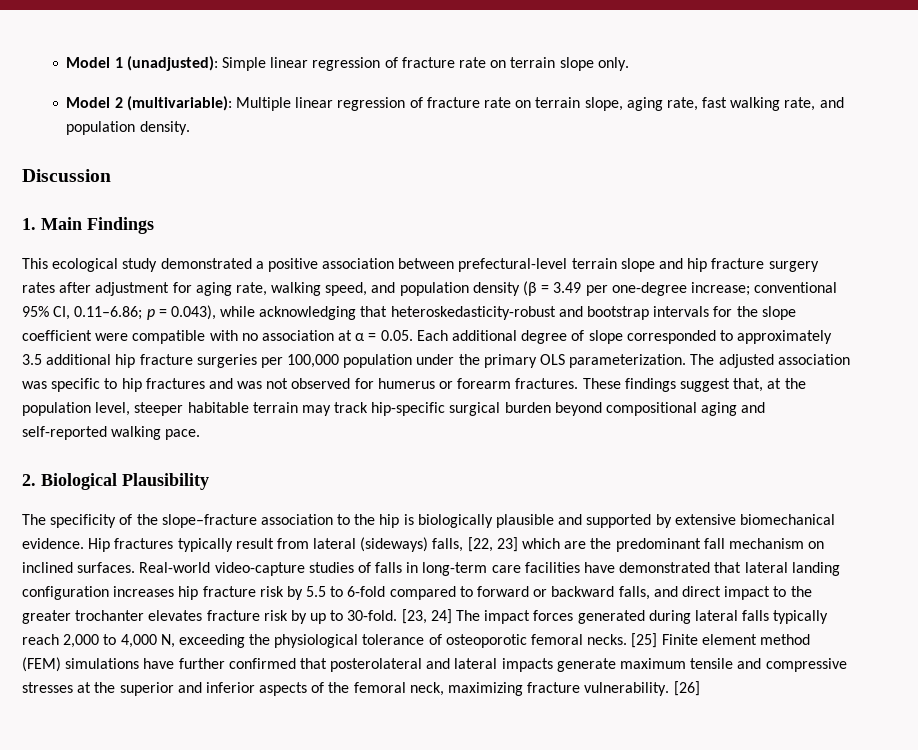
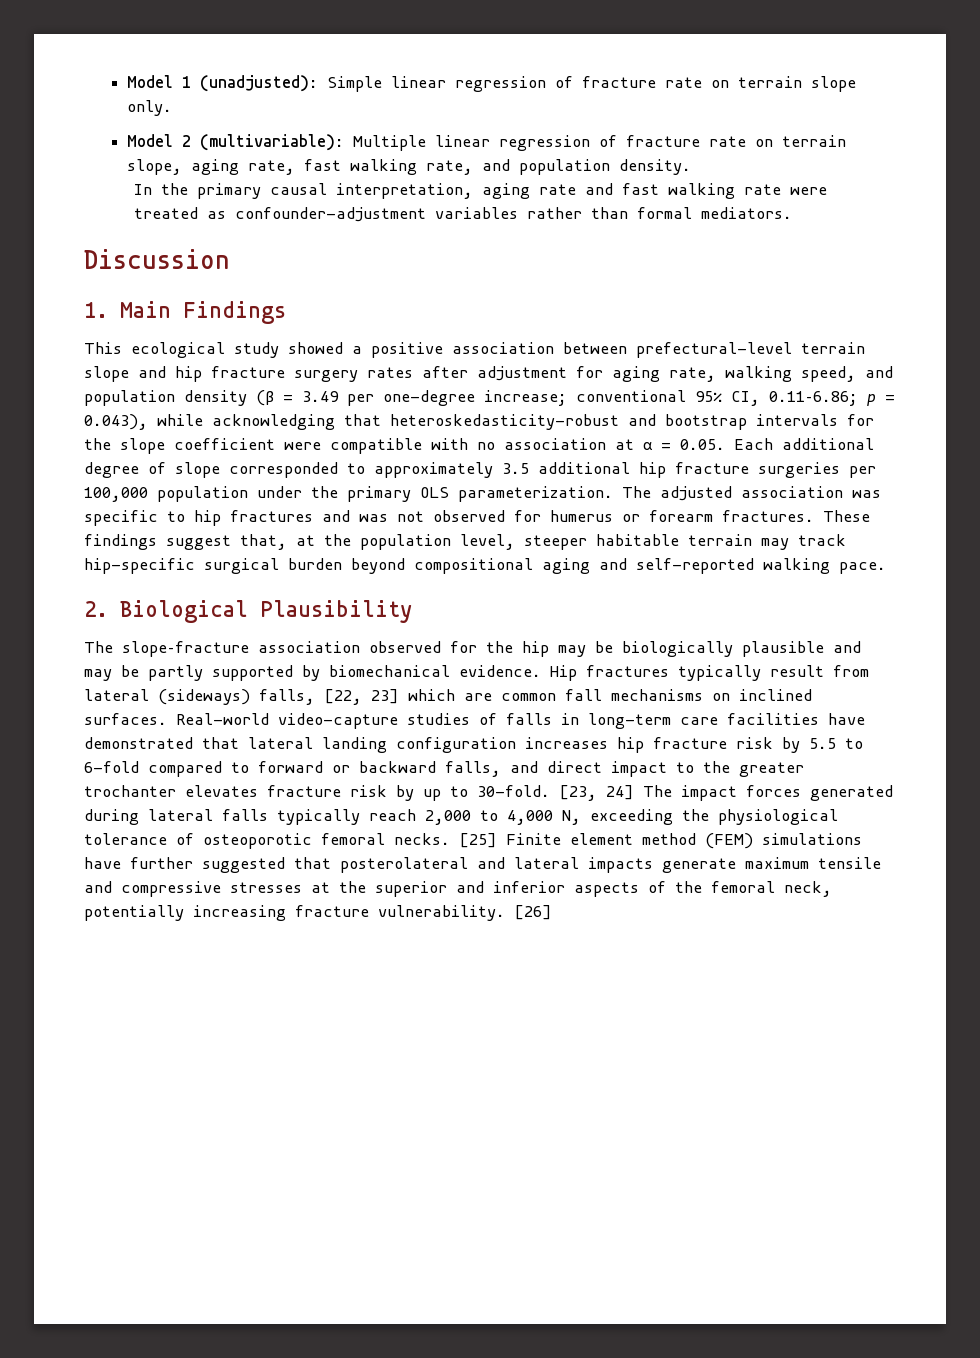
(190, 128) none -> [134,183,828,199] [134,207,793,222] // In the primary causal interpretation, aging rate and fast walking rate were treated as confounder-adjustment variables rather than formal mediators.
[160,258,252,269] demonstrated -> [288,342,343,354] showed
[50,514,583,528] specificity of the slope–fracture association to the hip is biologically plausible and -> [122,641,861,657] [84,665,203,681] slope–fracture association observed for the hip may be biologically plausible and may be partly
[674,514,736,525] extensive -> (320, 673) none
[590,538,804,552] the predominant fall mechanism -> [501,689,703,701] common fall mechanisms
[228,658,296,669] confirmed -> [202,857,285,873] suggested
[448,682,524,696] maximizing -> [84,905,286,921] potentially increasing

